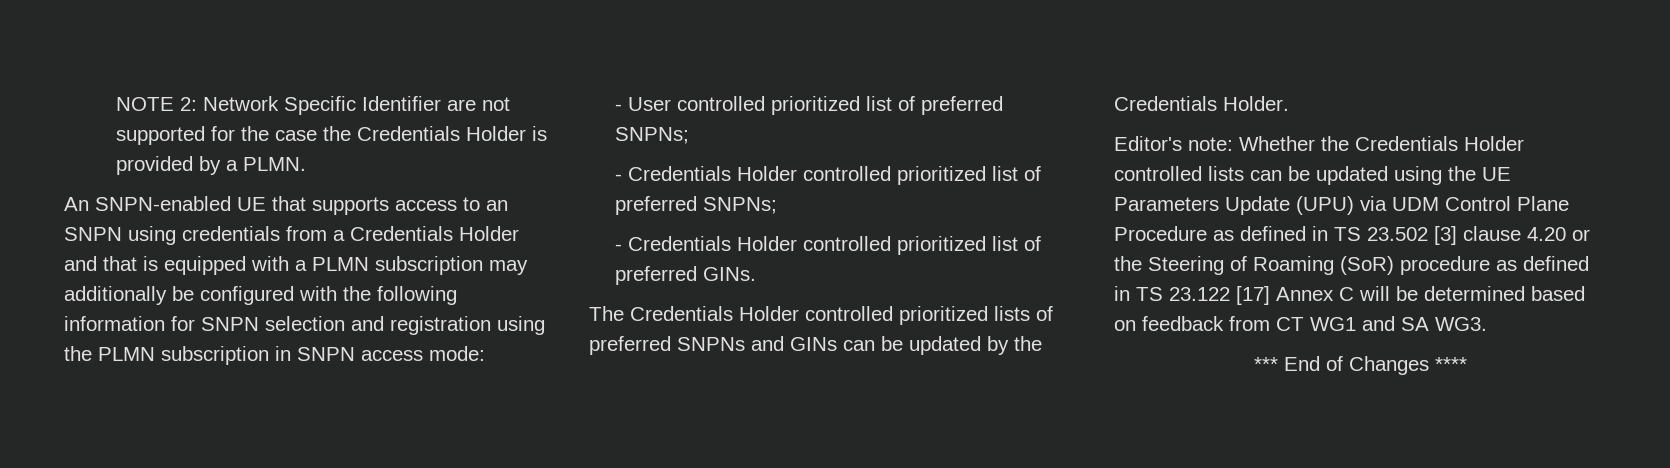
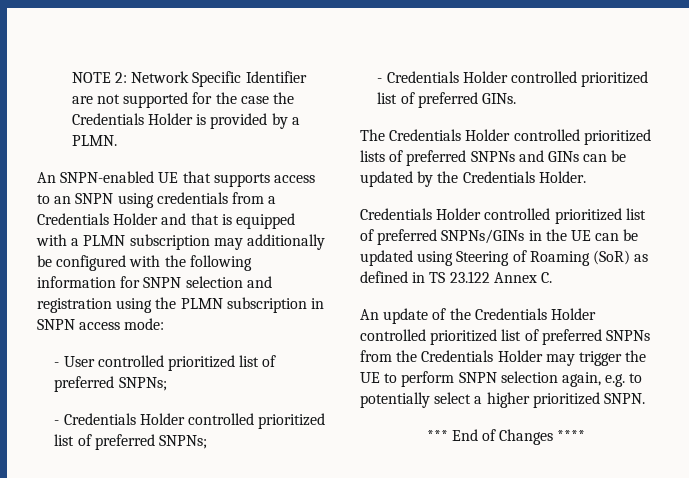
[1114,136,1524,151] [1114,166,1511,185] [1114,196,1569,215] [1114,226,1590,245] [1114,256,1142,271] Editor's note: Whether the Credentials Holder controlled lists can be updated using the UE Parameters Update (UPU) via UDM Control Plane Procedure as defined in TS 23.502 [3] clause 4.20 or the -> [360,208,646,224] [360,229,639,245] [360,250,454,266] Credentials Holder controlled prioritized list of preferred SNPNs/GINs in the UE can be updated using
[1400,256,1490,275] procedure -> (630, 257) none
[1236,286,1585,305] [1114,316,1487,331] [17] Annex C will be determined based on feedback from CT WG1 and SA WG3. -> [493,272,552,283] [360,308,596,324] [360,329,650,345] [360,350,647,366] [360,371,643,387] [360,392,645,408] Annex C. // An update of the Credentials Holder controlled prioritized list of preferred SNPNs from the Credentials Holder may trigger the UE to perform SNPN selection again, e.g. to potentially select a higher prioritized SNPN.

